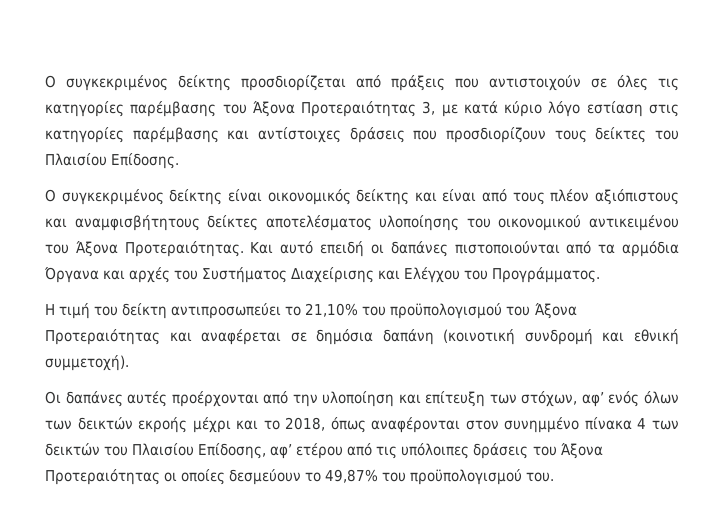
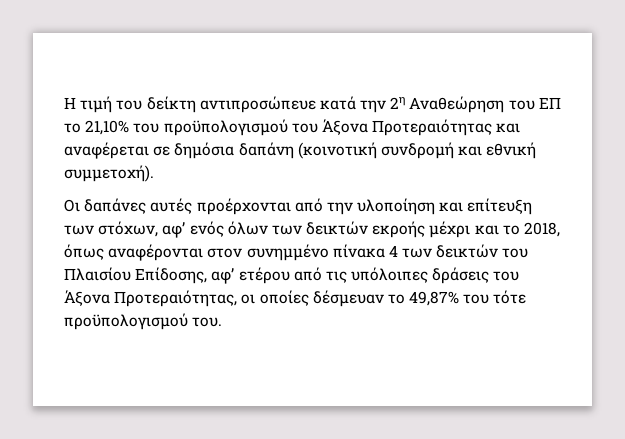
[45,75,679,91] [45,101,679,117] [45,127,679,143] [45,153,180,169] [45,189,679,205] [45,215,679,231] [45,241,680,257] [44,267,601,283] [45,303,282,319] Ο συγκεκριμένος δείκτης προσδιορίζεται από πράξεις που αντιστοιχούν σε όλες τις κατηγορίες παρέμβασης του Άξονα Προτεραιότητας 3, με κατά κύριο λόγο εστίαση στις κατηγορίες παρέμβασης και αντίστοιχες δράσεις που προσδιορίζουν τους δείκτες του Πλαισίου Επίδοσης. // Ο συγκεκριμένος δείκτης είναι οικονομικός δείκτης και είναι από τους πλέον αξιόπιστους και αναμφισβήτητους δείκτες αποτελέσματος υλοποίησης του οικονομικού αντικειμένου του Άξονα Προτεραιότητας. Και αυτό επειδή οι δαπάνες πιστοποιούνται από τα αρμόδια Όργανα και αρχές του Συστήματος Διαχείρισης και Ελέγχου του Προγράμματος. // Η τιμή του δείκτη αντιπροσωπεύει -> [64,96,561,113] Η τιμή του δείκτη αντιπροσώπευε κατά την 2η Αναθεώρηση του ΕΠ
[45,469,160,485] Προτεραιότητας -> [114,290,238,307] Προτεραιότητας,
[229,469,302,485] δεσμεύουν -> [312,290,384,307] δέσμευαν
(407, 477) none -> [493,290,527,304] τότε

